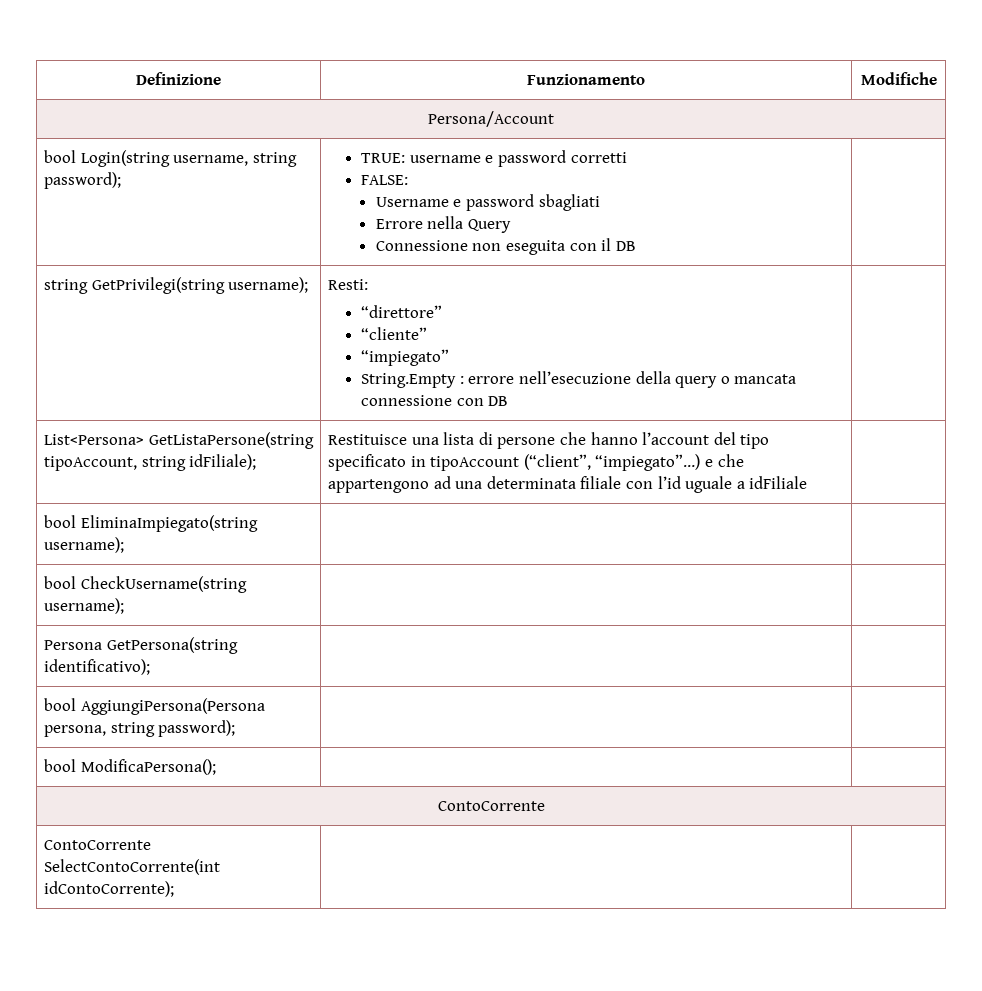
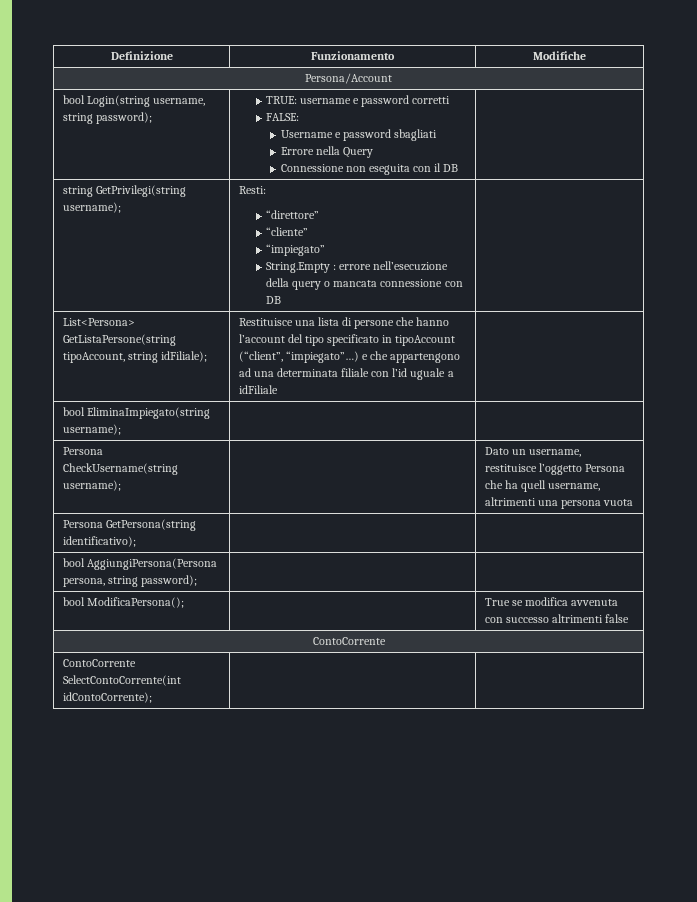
[44,576,77,589] bool -> [62,447,103,455] Persona
(125, 606) none -> [484,447,582,457] [484,463,626,475] [484,480,601,492] [484,497,634,509] Dato un username, restituisce l’oggetto Persona che ha quell username, altrimenti una persona vuota
(216, 767) none -> [484,597,619,606] [484,614,630,623] True se modifica avvenuta con successo altrimenti false

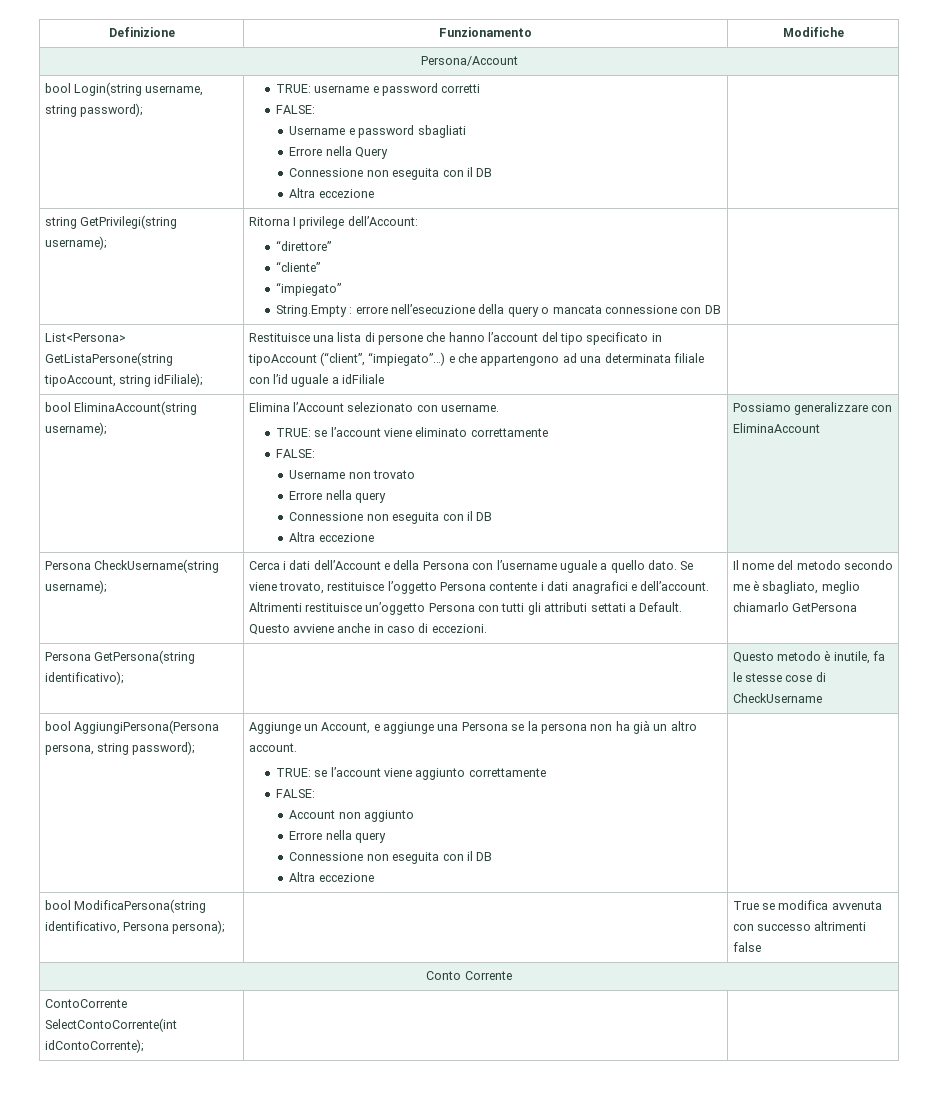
(459, 168) none -> [289,188,374,198] // Altra eccezione
[238,186,266,194] Resti: -> [248,216,418,229] Ritorna I privilege dell’Account:
[86,407,210,419] [62,424,121,435] [62,447,103,455] [62,463,178,475] [62,480,121,491] [484,447,582,457] [484,463,626,475] [484,480,601,492] [484,497,634,509] [62,519,196,531] [62,536,136,547] EliminaImpiegato(string username); | | // Persona CheckUsername(string username); | | Dato un username, restituisce l’oggetto Persona che ha quell username, altrimenti una persona vuota // Persona GetPersona(string identificativo); | | -> [73,401,197,415] [44,422,107,436] [248,402,500,412] [275,427,548,437] [275,449,315,458] [289,470,416,479] [289,490,387,503] [289,511,493,524] [289,532,374,542] [732,402,893,415] [732,423,820,433] [44,559,219,573] [44,580,107,594] [248,560,694,573] [248,581,710,594] [248,602,683,615] [248,623,487,635] [732,560,894,570] [732,580,860,594] [732,602,857,612] [44,650,195,664] [44,671,124,685] [732,650,886,664] [732,672,826,682] [732,693,822,703] EliminaAccount(string username); | Elimina l’Account selezionato con username. // TRUE: se l’account viene eliminato correttamente // FALSE: // Username non trovato // Errore nella query // Connessione non eseguita con il DB // Altra eccezione | Possiamo generalizzare con EliminaAccount // Persona CheckUsername(string username); | Cerca i dati dell’Account e della Persona con l’username uguale a quello dato. Se viene trovato, restituisce l’oggetto Persona contente i dati anagrafici e dell’account. Altrimenti restituisce un’oggetto Persona con tutti gli attributi settati a Default. Questo avviene anche in caso di eccezioni. | Il nome del metodo secondo me è sbagliato, meglio chiamarlo GetPersona // Persona GetPersona(string identificativo); | | Questo metodo è inutile, fa le stesse cose di CheckUsername
[62,597,184,608] | // bool ModificaPersona(); -> [248,720,697,734] [248,743,297,752] [275,767,546,780] [275,789,315,798] [289,810,415,822] [289,830,387,843] [289,851,493,864] [289,872,374,882] [44,899,206,913] [44,920,226,934] Aggiunge un Account, e aggiunge una Persona se la persona non ha già un altro account. // TRUE: se l’account viene aggiunto correttamente // FALSE: // Account non aggiunto // Errore nella query // Connessione non eseguita con il DB // Altra eccezione | // bool ModificaPersona(string identificativo, Persona persona);
[312,637,386,645] ContoCorrente -> [426,971,512,980] Conto Corrente

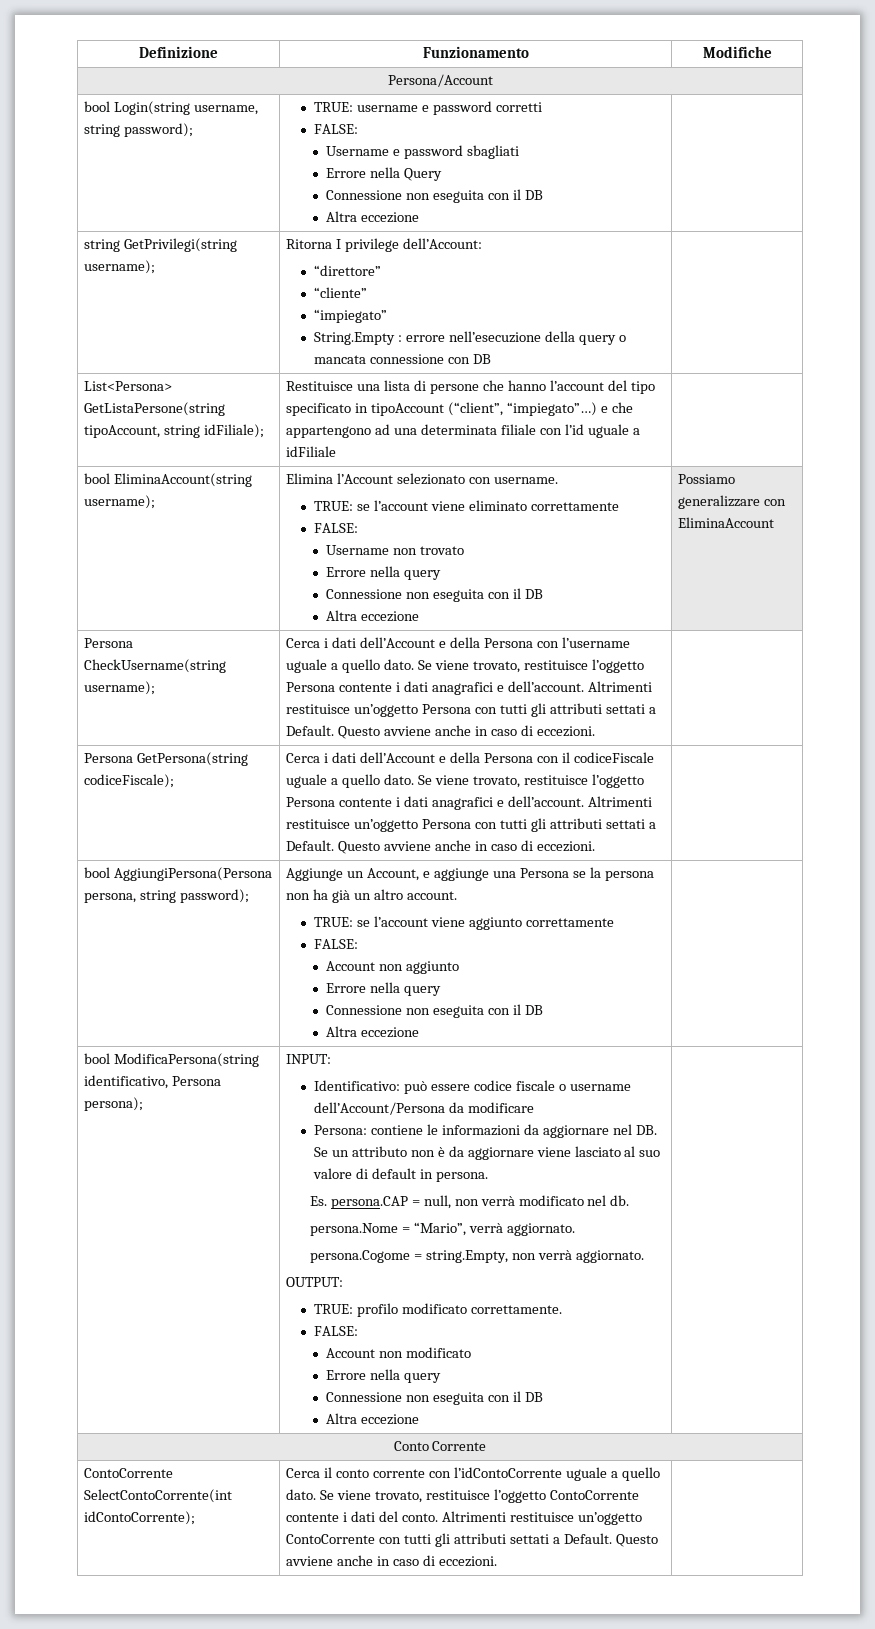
[732,560,894,570] [732,580,860,594] [732,602,857,612] [44,650,195,664] [44,671,124,685] [732,650,886,664] [732,672,826,682] [732,693,822,703] Il nome del metodo secondo me è sbagliato, meglio chiamarlo GetPersona // Persona GetPersona(string identificativo); | | Questo metodo è inutile, fa le stesse cose di CheckUsername -> [84,752,249,766] [84,774,175,788] [286,752,654,763] [286,774,644,788] [286,796,652,810] [286,818,656,832] [286,840,595,854] // Persona GetPersona(string codiceFiscale); | Cerca i dati dell’Account e della Persona con il codiceFiscale uguale a quello dato. Se viene trovato, restituisce l’oggetto Persona contente i dati anagrafici e dell’account. Altrimenti restituisce un’oggetto Persona con tutti gli attributi settati a Default. Questo avviene anche in caso di eccezioni. |
[732,900,882,910] [732,921,867,931] [732,942,761,952] | True se modifica avvenuta con successo altrimenti false -> [286,1054,332,1064] [314,1080,631,1094] [314,1102,535,1115] [314,1124,657,1138] [314,1146,661,1160] [313,1168,488,1182] [310,1195,630,1209] [310,1222,575,1236] [310,1250,644,1263] [286,1277,344,1287] [314,1303,562,1317] [314,1326,359,1336] [326,1347,471,1358] [326,1369,441,1383] [326,1391,543,1405] [326,1413,419,1425] INPUT: // Identificativo: può essere codice fiscale o username dell’Account/Persona da modificare // Persona: contiene le informazioni da aggiornare nel DB. Se un attributo non è da aggiornare viene lasciato al suo valore di default in persona. // Es. persona.CAP = null, non verrà modificato nel db. // persona.Nome = “Mario”, verrà aggiornato. // persona.Cogome = string.Empty, non verrà aggiornato. // OUTPUT: // TRUE: profilo modificato correttamente. // FALSE: // Account non modificato // Errore nella query // Connessione non eseguita con il DB // Altra eccezione |
(144, 1046) none -> [286,1467,660,1481] [286,1489,639,1503] [286,1511,642,1525] [286,1533,658,1547] [286,1555,498,1567] Cerca il conto corrente con l’idContoCorrente uguale a quello dato. Se viene trovato, restituisce l’oggetto ContoCorrente contente i dati del conto. Altrimenti restituisce un’oggetto ContoCorrente con tutti gli attributi settati a Default. Questo avviene anche in caso di eccezioni.

